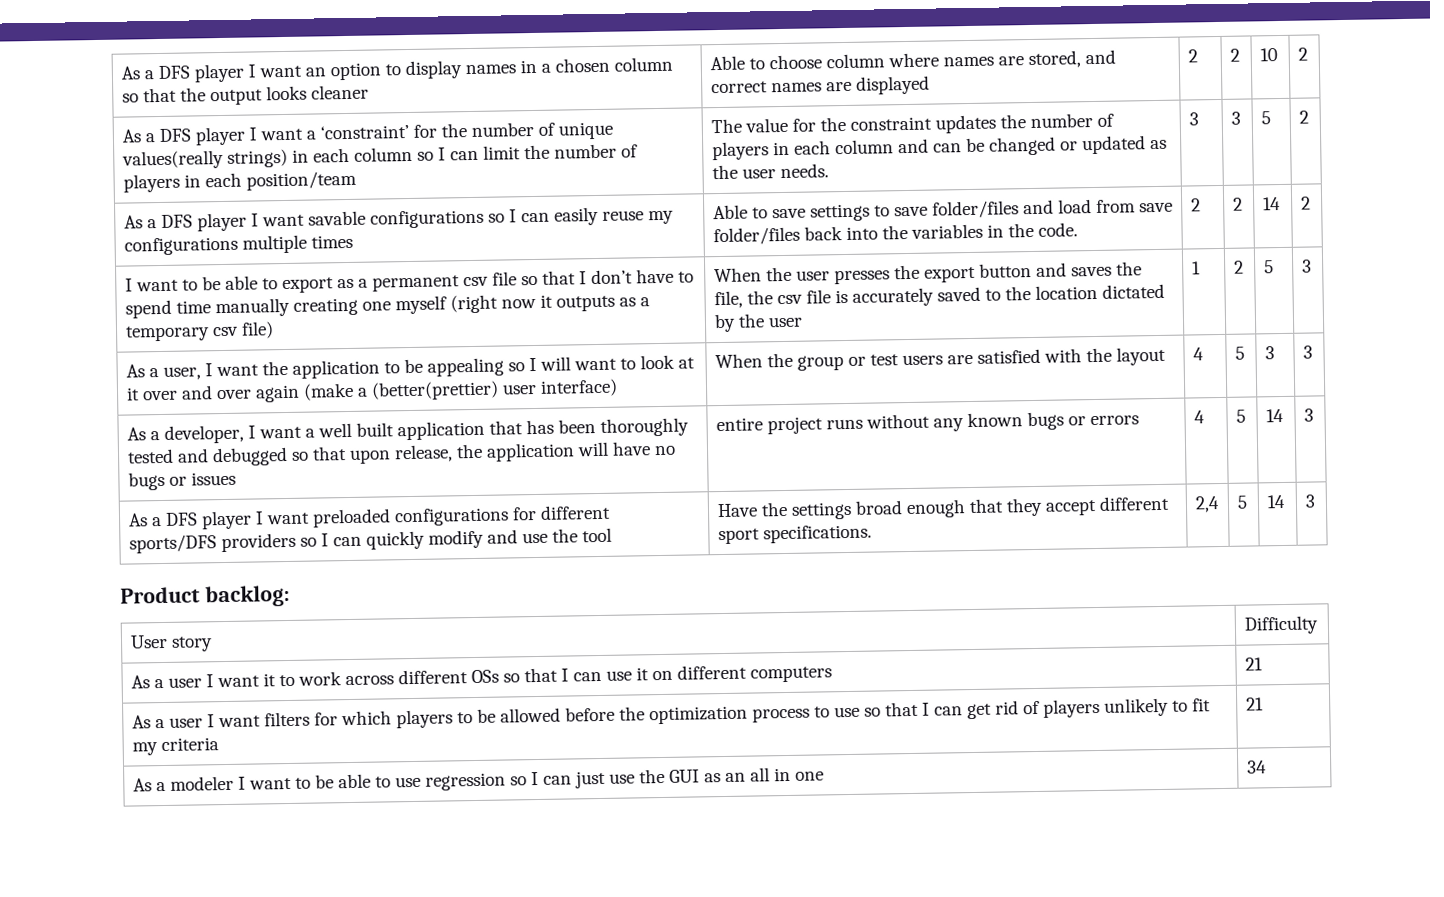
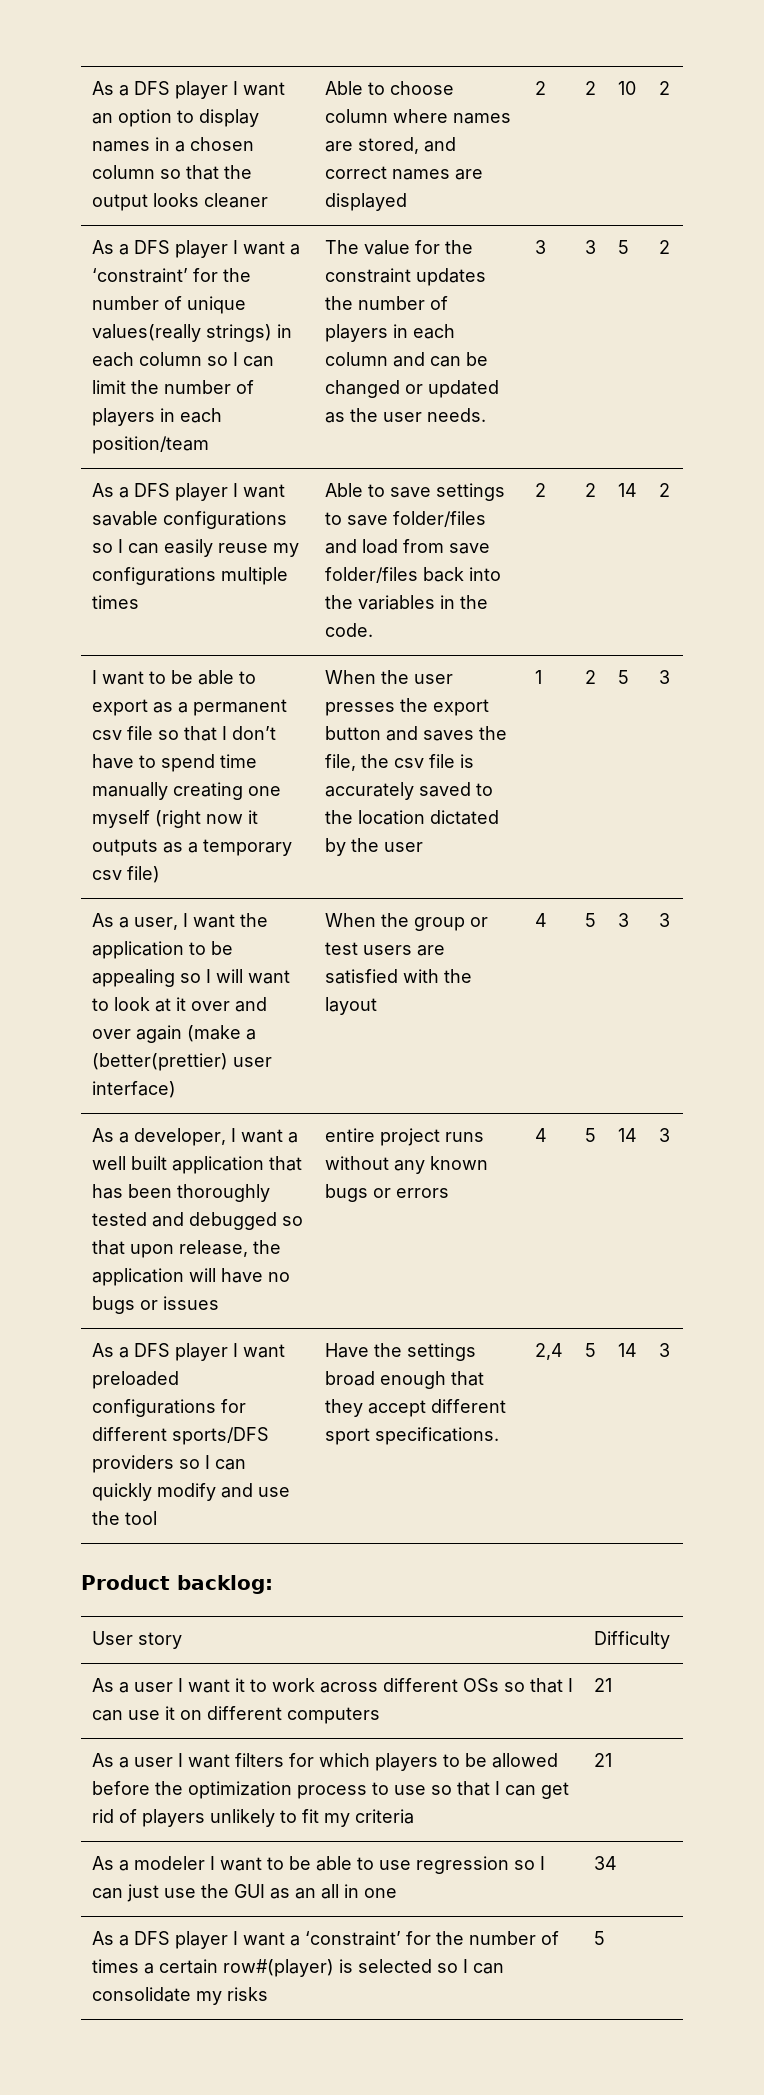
(1267, 767) none -> [91,1931,559,1949] [91,1959,504,1977] [91,1987,268,2005] [593,1931,605,1945] // As a DFS player I want a ‘constraint’ for the number of times a certain row#(player) is selected so I can consolidate my risks | 5

